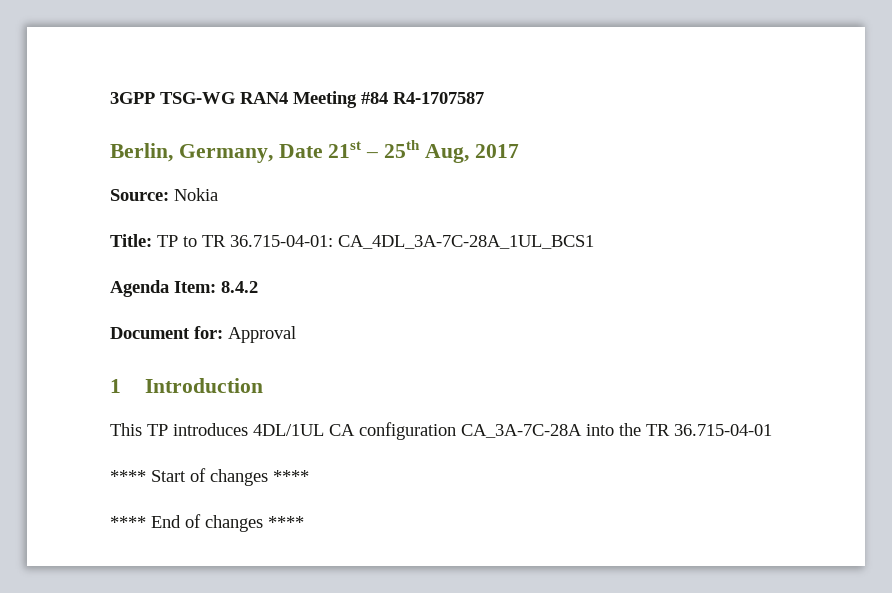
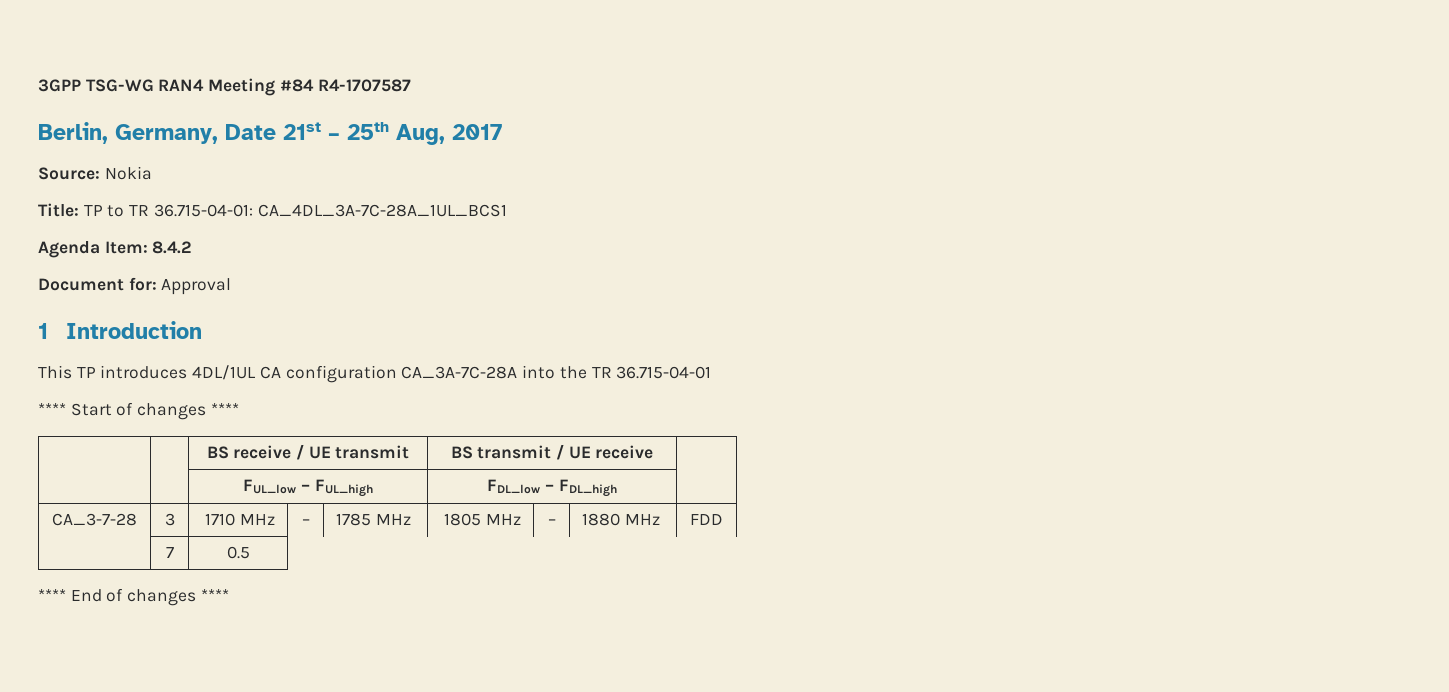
(309, 476) none -> [206,444,410,460] [450,444,654,460] [243,479,373,497] [487,479,617,497] [52,513,137,526] [164,513,175,526] [204,513,275,526] [301,519,310,525] [336,513,412,526] [443,513,521,526] [547,519,556,525] [582,513,661,526] [690,514,723,525] [165,547,174,558] [226,546,250,559] // | | BS receive / UE transmit | BS transmit / UE receive | // | | FUL_low – FUL_high | FDL_low – FDL_high | // CA_3-7-28 | 3 | 1710 MHz | – | 1785 MHz | 1805 MHz | – | 1880 MHz | FDD // | 7 | 0.5

